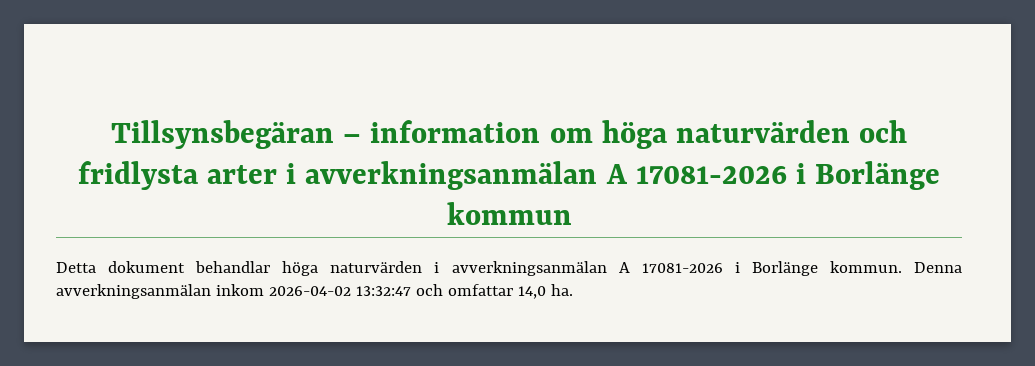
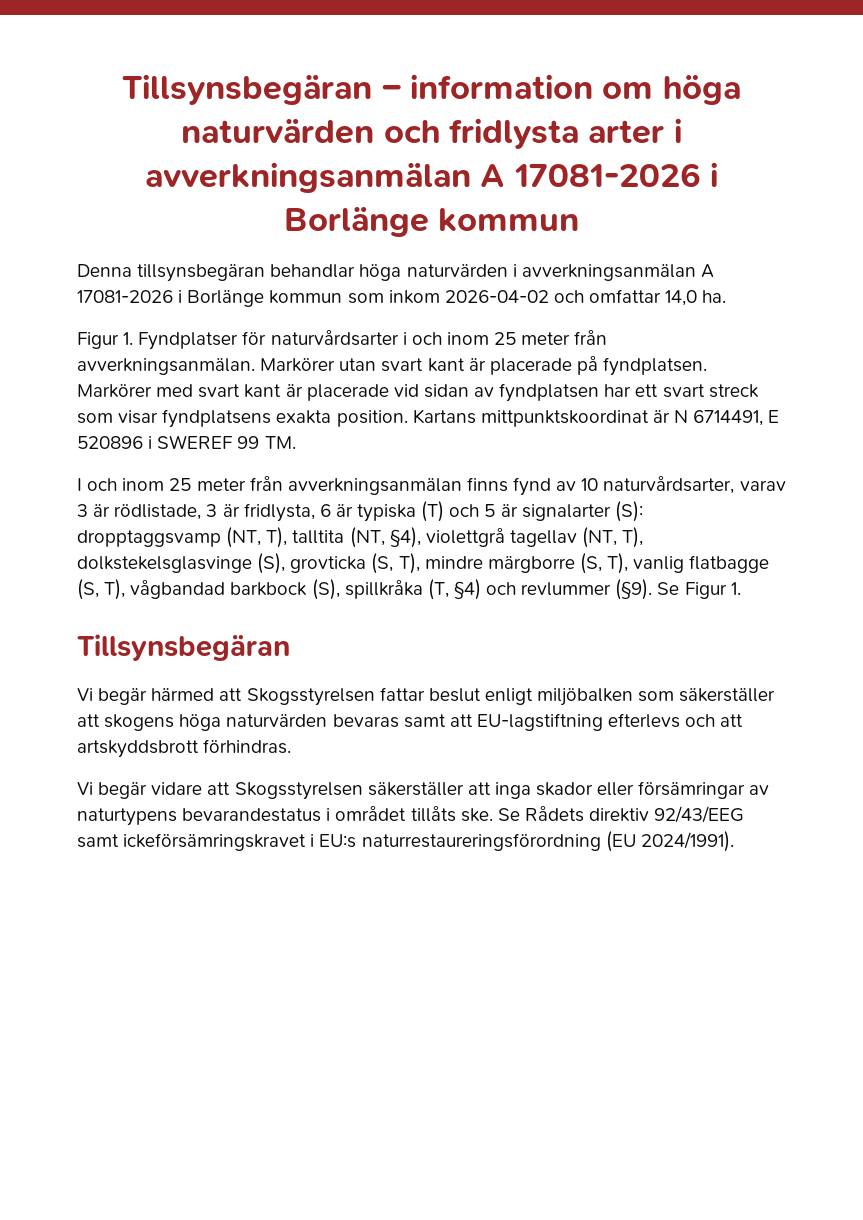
[56,261,186,273] Detta dokument -> [77,264,266,282] Denna tillsynsbegäran
[829,261,963,273] [56,284,211,299] kommun. Denna avverkningsanmälan -> [269,290,384,304] kommun som
[355,286,411,296] 13:32:47 -> (549, 296) none
(573, 290) none -> [77,330,608,350] [77,356,708,376] [77,383,759,402] [77,409,780,428] [77,435,296,449] [77,476,786,496] [77,501,643,522] [77,527,644,548] [77,553,770,574] [77,579,741,600] [77,634,290,661] [77,687,776,706] [77,713,744,731] [77,739,292,758] [77,781,770,800] [77,806,745,826] [77,831,734,852] // Figur 1. Fyndplatser för naturvårdsarter i och inom 25 meter från avverkningsanmälan. Markörer utan svart kant är placerade på fyndplatsen. Markörer med svart kant är placerade vid sidan av fyndplatsen har ett svart streck som visar fyndplatsens exakta position. Kartans mittpunktskoordinat är N 6714491, E 520896 i SWEREF 99 TM. // I och inom 25 meter från avverkningsanmälan finns fynd av 10 naturvårdsarter, varav 3 är rödlistade, 3 är fridlysta, 6 är typiska (T) och 5 är signalarter (S): dropptaggsvamp (NT, T), talltita (NT, §4), violettgrå tagellav (NT, T), dolkstekelsglasvinge (S), grovticka (S, T), mindre märgborre (S, T), vanlig flatbagge (S, T), vågbandad barkbock (S), spillkråka (T, §4) och revlummer (§9). Se Figur 1. // Tillsynsbegäran // Vi begär härmed att Skogsstyrelsen fattar beslut enligt miljöbalken som säkerställer att skogens höga naturvärden bevaras samt att EU-lagstiftning efterlevs och att artskyddsbrott förhindras. // Vi begär vidare att Skogsstyrelsen säkerställer att inga skador eller försämringar av naturtypens bevarandestatus i området tillåts ske. Se Rådets direktiv 92/43/EEG samt ickeförsämringskravet i EU:s naturrestaureringsförordning (EU 2024/1991).

